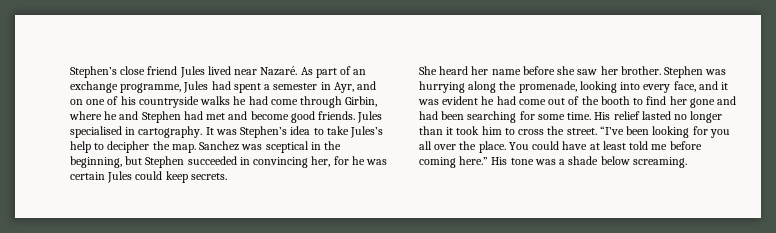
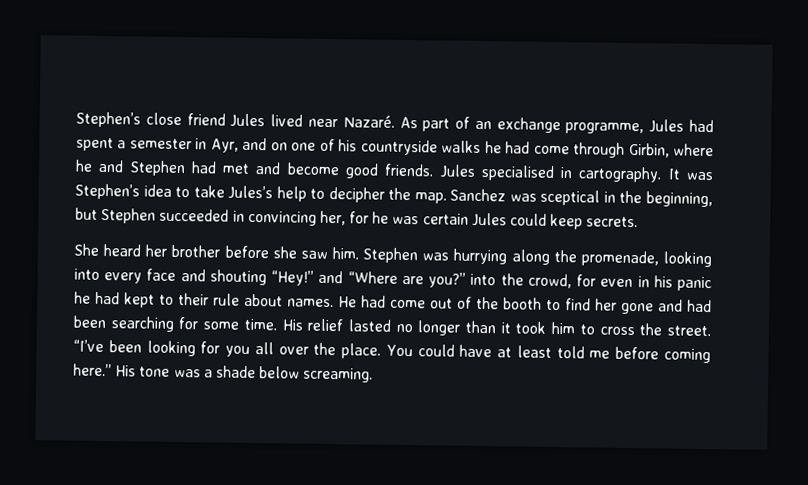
[491,69,521,75] name -> [171,244,221,258] brother
[600,66,661,75] her brother. -> [332,247,359,260] him.
[673,81,729,92] [418,96,495,105] face, and it was evident he -> [146,268,713,292] [74,291,357,308] face and shouting “Hey!” and “Where are you?” into the crowd, for even in his panic he had kept to their rule about names. He

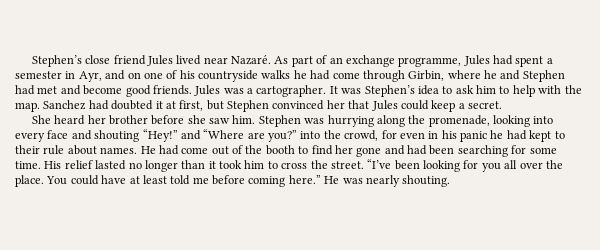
[480,165,663,183] specialised in cartography. -> [223,85,327,97] was a cartographer.
[193,185,713,208] [75,207,469,226] take Jules’s help to decipher the map. Sanchez was sceptical in the beginning, but Stephen succeeded in convincing her, for he was certain -> [455,85,582,97] [15,100,370,112] ask him to help with the map. Sanchez had doubted it at first, but Stephen convinced her that
[586,216,639,228] secrets. -> [458,101,502,109] a secret.
[115,365,374,383] His tone was a shade below screaming. -> [324,175,451,187] He was nearly shouting.

